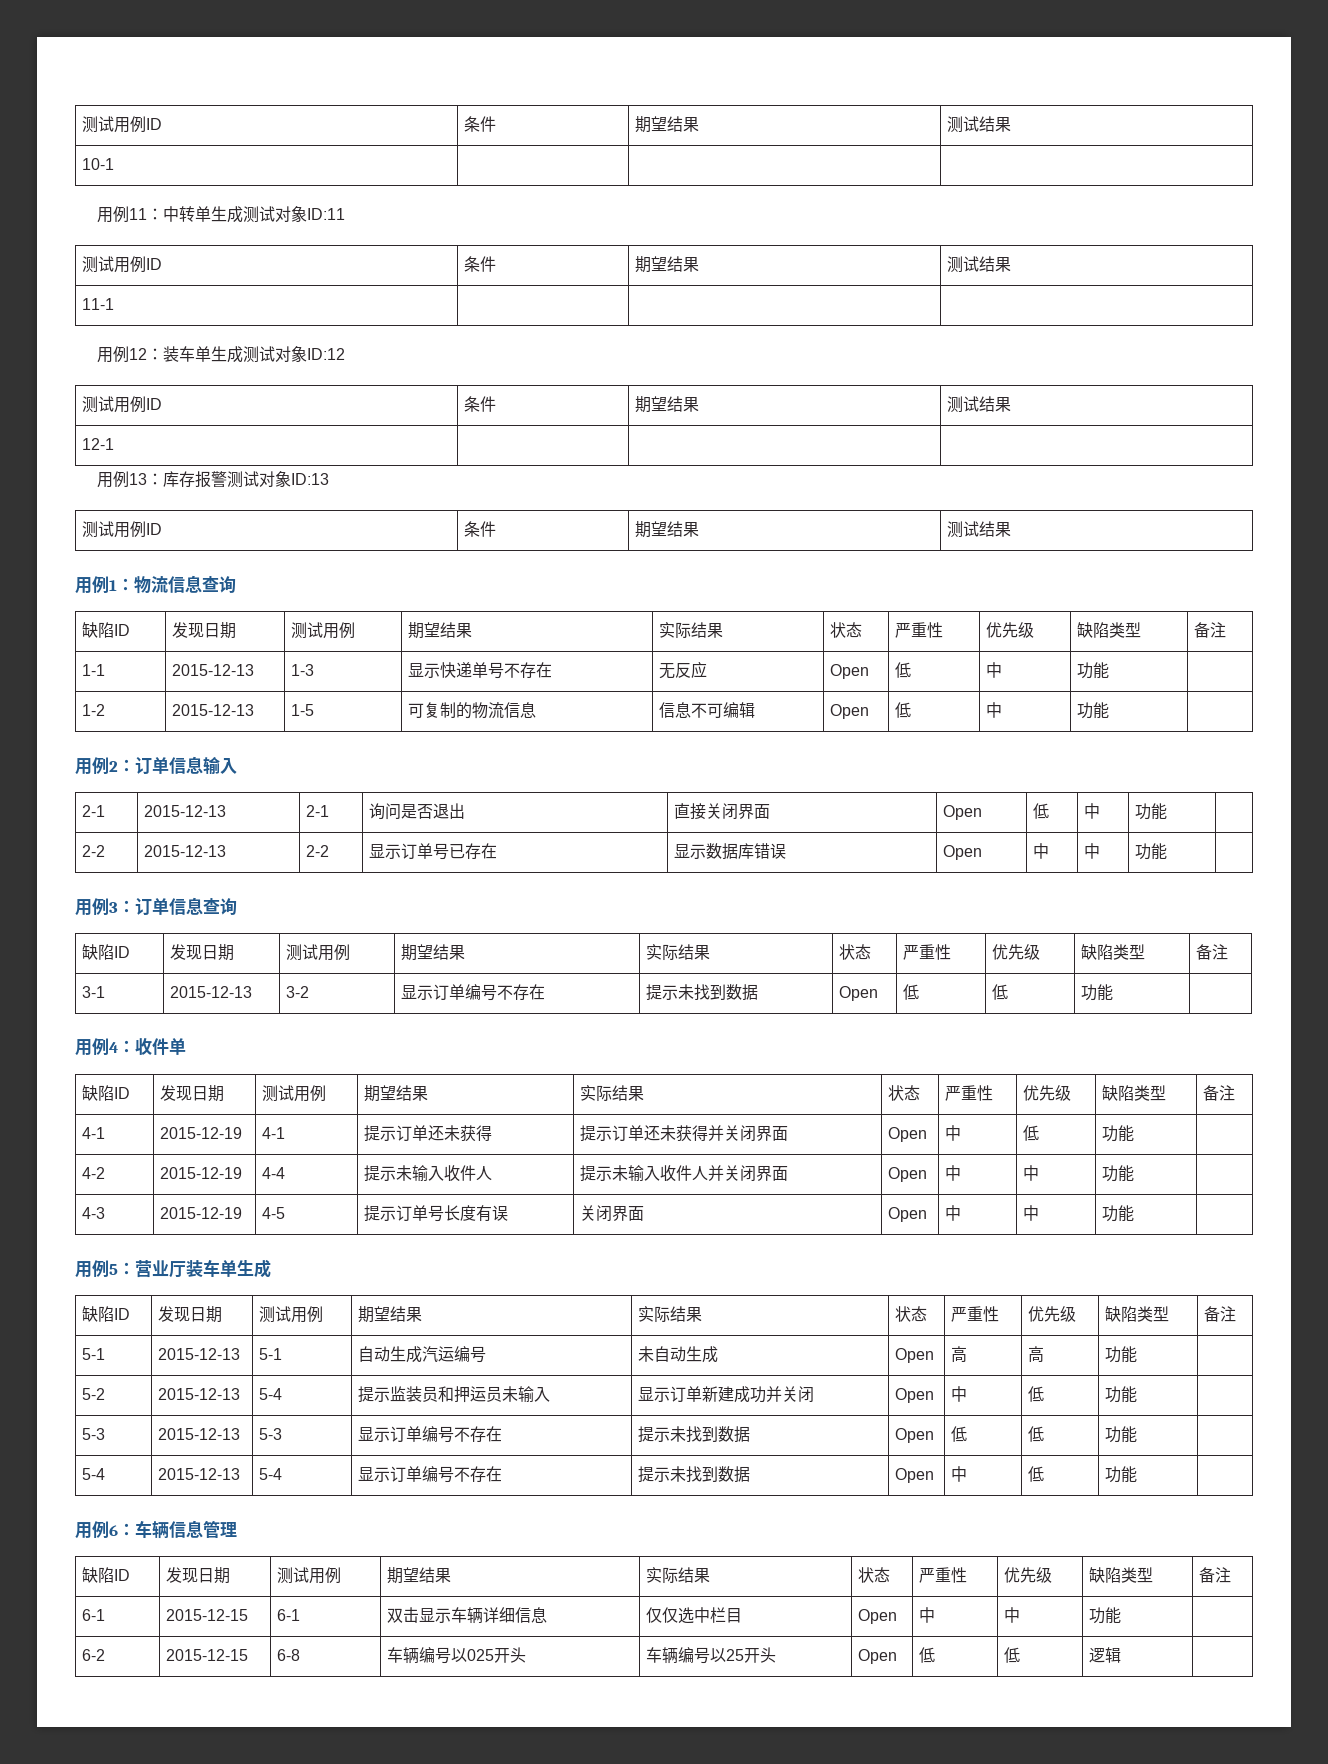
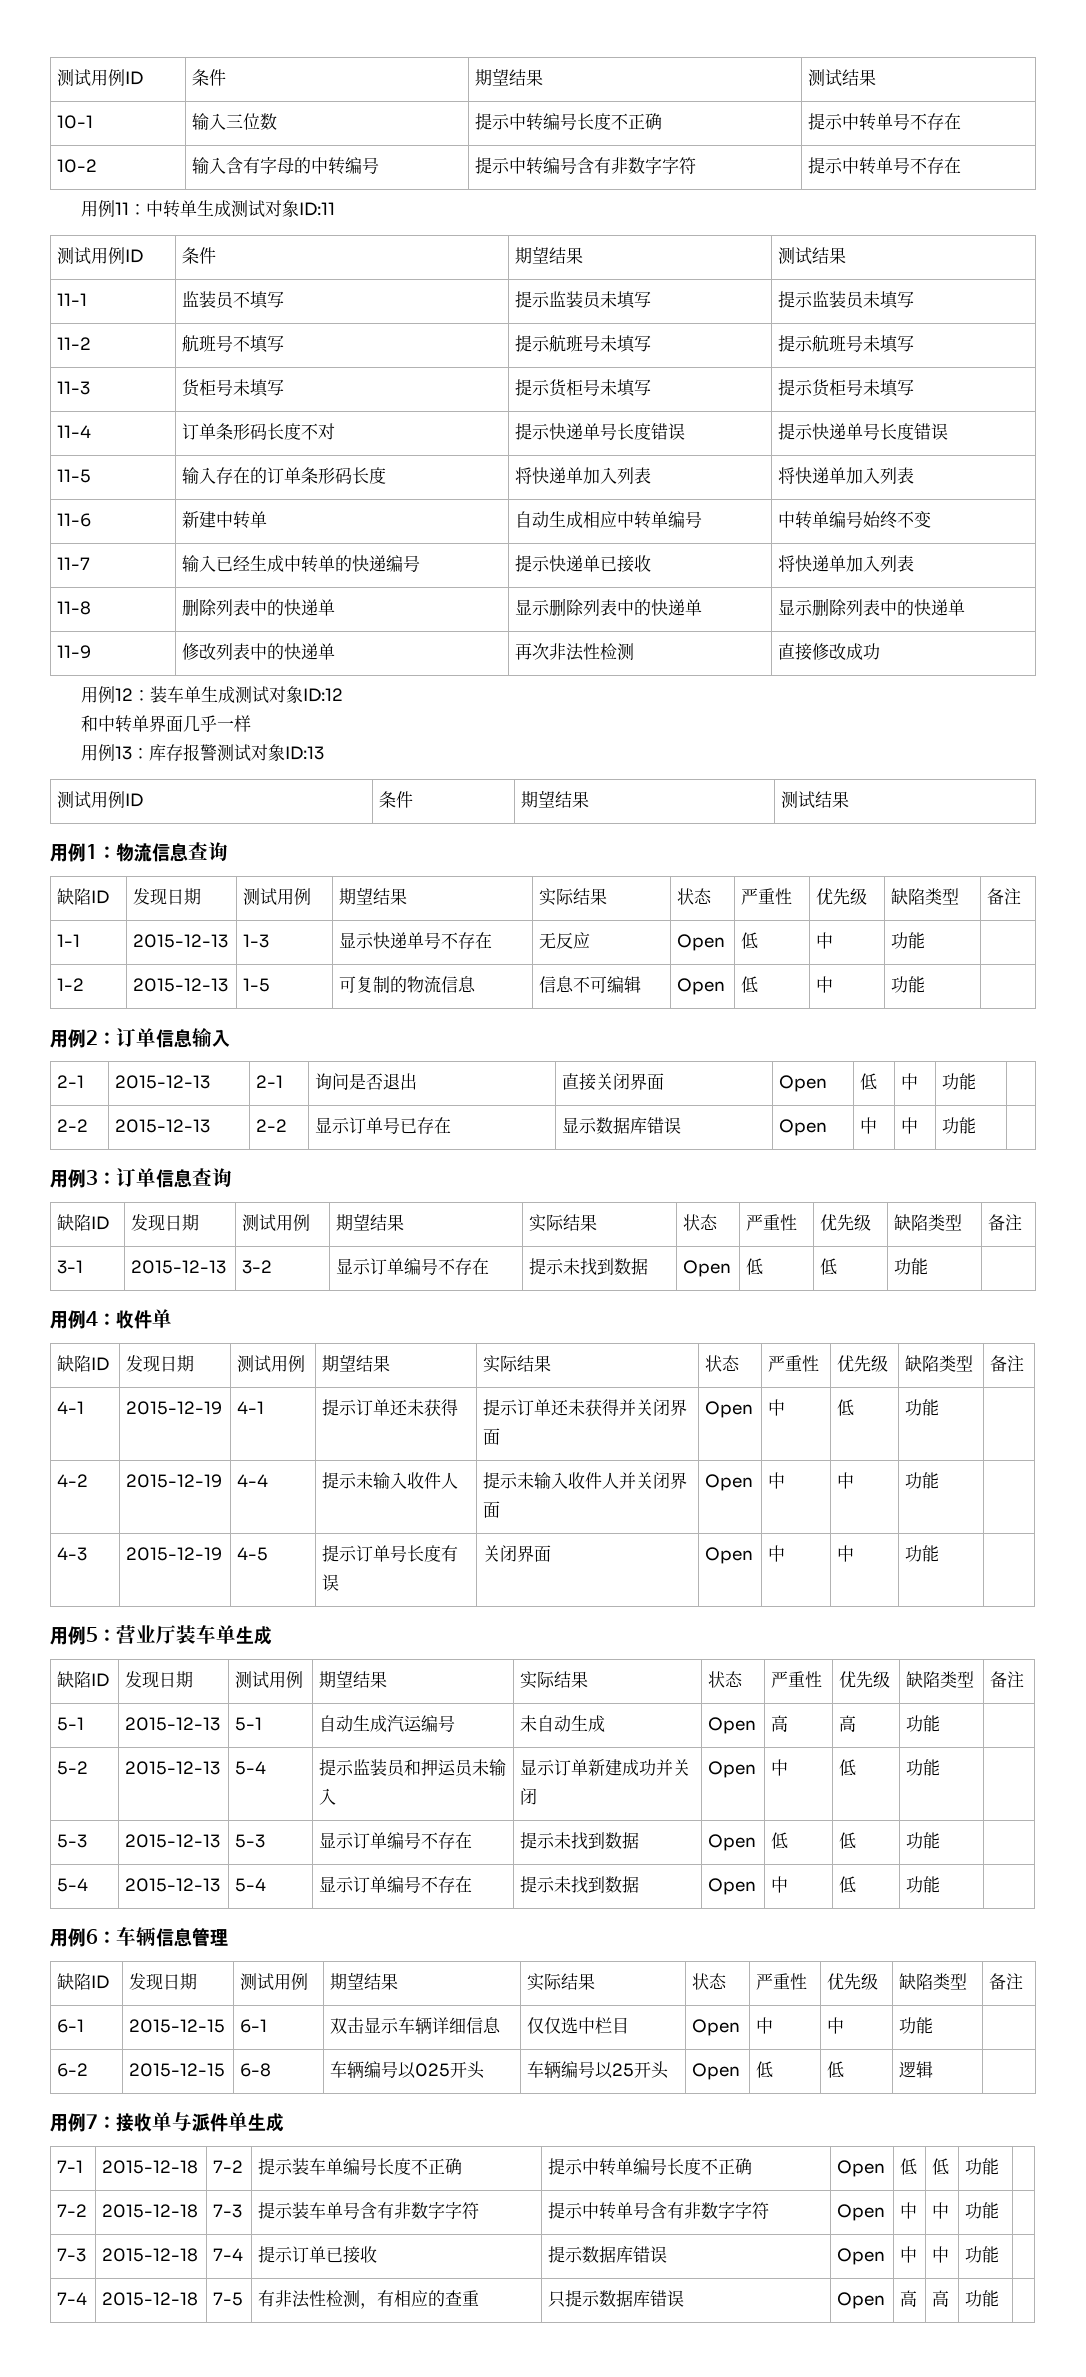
(114, 164) | | -> [192,113,278,130] [475,113,663,131] [808,113,962,131] [57,159,98,173] [192,157,380,175] [475,157,697,175] [808,157,962,175] 输入三位数 | 提示中转编号长度不正确 | 提示中转单号不存在 // 10-2 | 输入含有字母的中转编号 | 提示中转编号含有非数字字符 | 提示中转单号不存在
(114, 304) | | -> [182,291,285,309] [515,291,652,309] [778,291,915,309] [57,337,92,350] [182,335,285,353] [515,335,652,353] [778,335,915,353] [57,381,91,395] [182,379,285,397] [515,379,652,397] [778,379,915,397] [57,425,92,438] [182,423,336,440] [515,423,686,440] [778,423,949,440] [57,469,92,483] [182,467,387,484] [515,467,652,484] [778,467,915,484] [57,513,92,527] [182,511,268,529] [515,511,703,529] [778,511,932,529] [57,557,91,570] [182,555,421,573] [515,555,652,573] [778,555,915,572] [57,601,92,615] [182,598,336,616] [515,598,703,616] [778,598,966,616] [57,645,92,659] [182,643,336,660] [515,643,635,661] [778,643,881,661] 监装员不填写 | 提示监装员未填写 | 提示监装员未填写 // 11-2 | 航班号不填写 | 提示航班号未填写 | 提示航班号未填写 // 11-3 | 货柜号未填写 | 提示货柜号未填写 | 提示货柜号未填写 // 11-4 | 订单条形码长度不对 | 提示快递单号长度错误 | 提示快递单号长度错误 // 11-5 | 输入存在的订单条形码长度 | 将快递单加入列表 | 将快递单加入列表 // 11-6 | 新建中转单 | 自动生成相应中转单编号 | 中转单编号始终不变 // 11-7 | 输入已经生成中转单的快递编号 | 提示快递单已接收 | 将快递单加入列表 // 11-8 | 删除列表中的快递单 | 显示删除列表中的快递单 | 显示删除列表中的快递单 // 11-9 | 修改列表中的快递单 | 再次非法性检测 | 直接修改成功
[81,396,162,413] [463,396,496,412] [634,396,699,413] [946,396,1011,413] [81,438,114,450] // 测试用例ID | 条件 | 期望结果 | 测试结果 // 12-1 | | | -> [80,715,251,733] // 和中转单界面几乎一样
(1121, 1655) none -> [50,2112,284,2132] [57,2160,84,2173] [102,2160,199,2174] [213,2160,244,2173] [258,2158,463,2175] [548,2158,753,2176] [837,2160,886,2177] [900,2158,918,2175] [932,2158,950,2175] [965,2158,1000,2175] [57,2204,88,2217] [102,2204,199,2218] [213,2204,243,2218] [258,2202,480,2219] [548,2202,770,2220] [837,2204,886,2221] [900,2202,918,2219] [932,2202,950,2219] [965,2202,1000,2219] [57,2248,87,2262] [102,2248,199,2262] [213,2248,244,2261] [258,2246,378,2264] [548,2246,668,2263] [837,2248,886,2265] [900,2246,918,2263] [932,2246,950,2263] [965,2246,1000,2263] [57,2292,88,2305] [102,2292,199,2306] [213,2292,244,2306] [258,2290,480,2309] [548,2290,685,2308] [837,2292,886,2309] [900,2290,918,2307] [932,2290,950,2307] [965,2290,1000,2307] // 用例7：接收单与派件单生成 // 7-1 | 2015-12-18 | 7-2 | 提示装车单编号长度不正确 | 提示中转单编号长度不正确 | Open | 低 | 低 | 功能 | // 7-2 | 2015-12-18 | 7-3 | 提示装车单号含有非数字字符 | 提示中转单号含有非数字字符 | Open | 中 | 中 | 功能 | // 7-3 | 2015-12-18 | 7-4 | 提示订单已接收 | 提示数据库错误 | Open | 中 | 中 | 功能 | // 7-4 | 2015-12-18 | 7-5 | 有非法性检测，有相应的查重 | 只提示数据库错误 | Open | 高 | 高 | 功能 |

